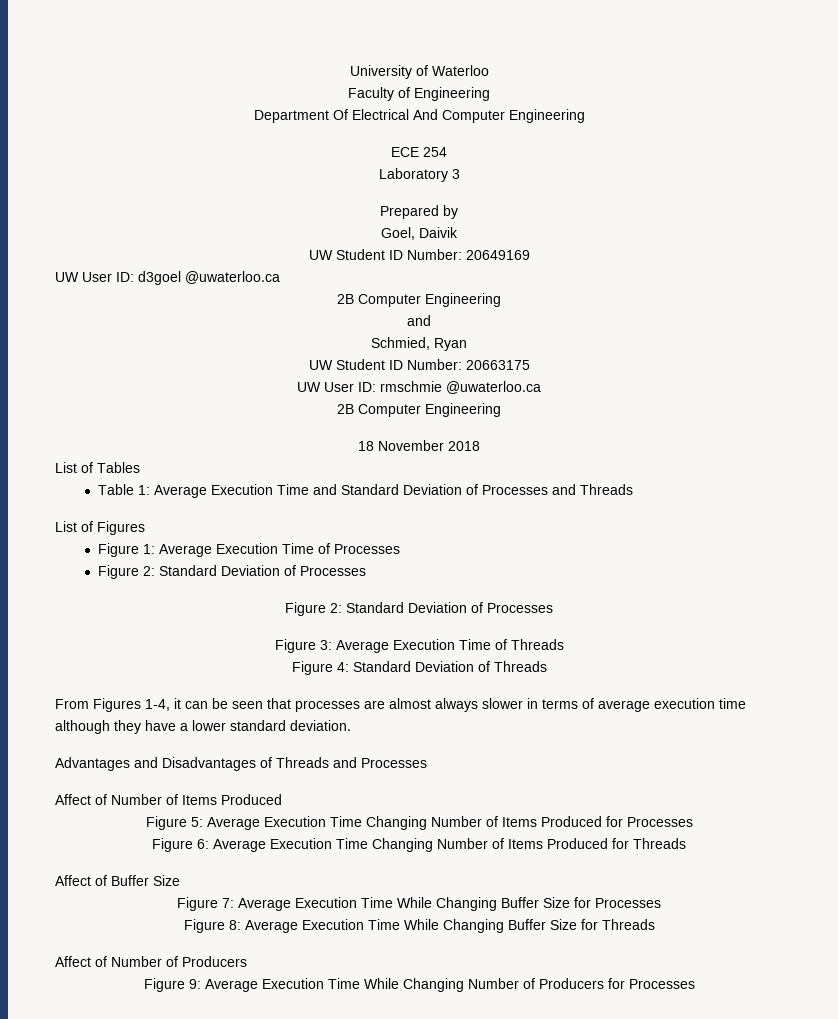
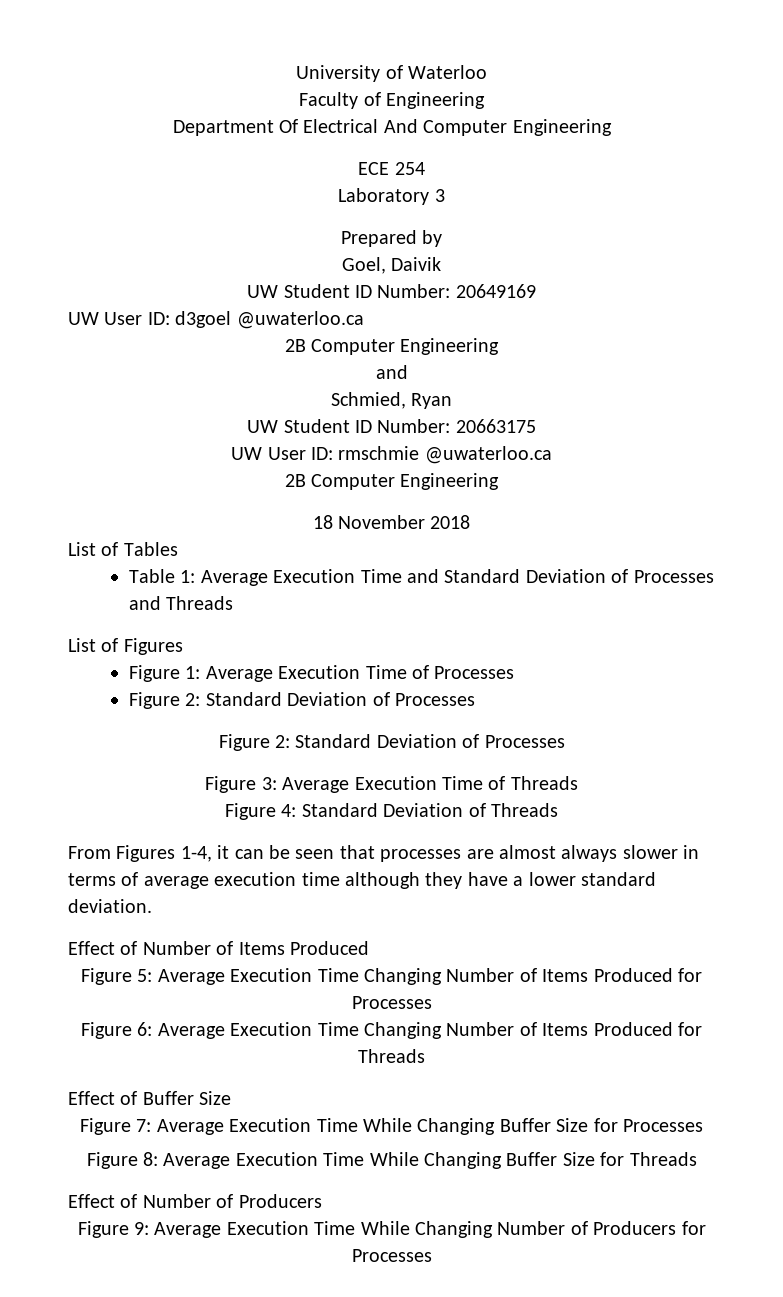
[55,757,427,771] [55,794,91,805] Advantages and Disadvantages of Threads and Processes // Affect -> [68,941,115,955] Effect
[55,875,91,886] Affect -> [68,1091,115,1105] Effect
[55,956,91,967] Affect -> [68,1194,115,1208] Effect

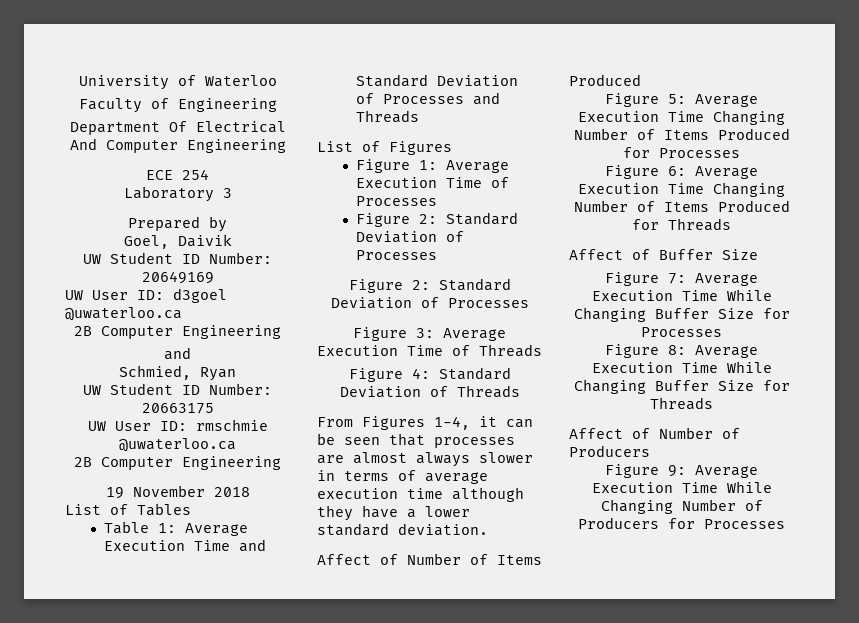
[312,515,333,529] 18 -> [105,487,124,499] 19
[68,941,115,955] Effect -> [317,554,371,565] Affect
[68,1091,115,1105] Effect -> [569,249,623,260] Affect
[68,1194,115,1208] Effect -> [569,428,623,439] Affect

